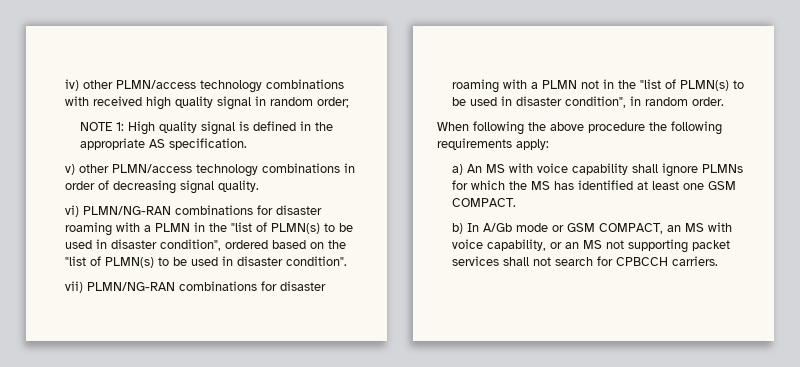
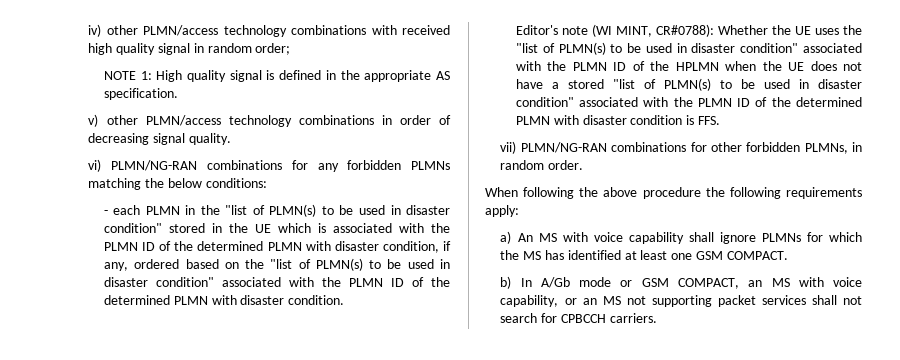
[276,205,323,215] [65,222,152,236] disaster roaming with a -> [317,160,450,172] [88,178,267,190] [103,205,141,215] any forbidden PLMNs matching the below conditions: // - each
[160,239,222,251] condition", -> [103,223,450,233] [103,241,452,253] [103,262,128,271] condition" stored in the UE which is associated with the PLMN ID of the determined PLMN with disaster condition, if any,
[286,256,348,266] [65,281,327,293] [452,79,745,93] [452,96,627,108] condition". // vii) PLMN/NG-RAN combinations for disaster roaming with a PLMN not in the "list of PLMN(s) to be used in disaster condition", -> [155,277,450,287] [103,295,345,305] [515,24,862,37] [515,42,862,55] [515,61,862,71] [515,78,862,91] [515,97,862,107] [515,115,720,125] [500,141,848,154] condition" associated with the PLMN ID of the determined PLMN with disaster condition. // Editor's note (WI MINT, CR#0788): Whether the UE uses the "list of PLMN(s) to be used in disaster condition" associated with the PLMN ID of the HPLMN when the UE does not have a stored "list of PLMN(s) to be used in disaster condition" associated with the PLMN ID of the determined PLMN with disaster condition is FFS. // vii) PLMN/NG-RAN combinations for other forbidden PLMNs,

